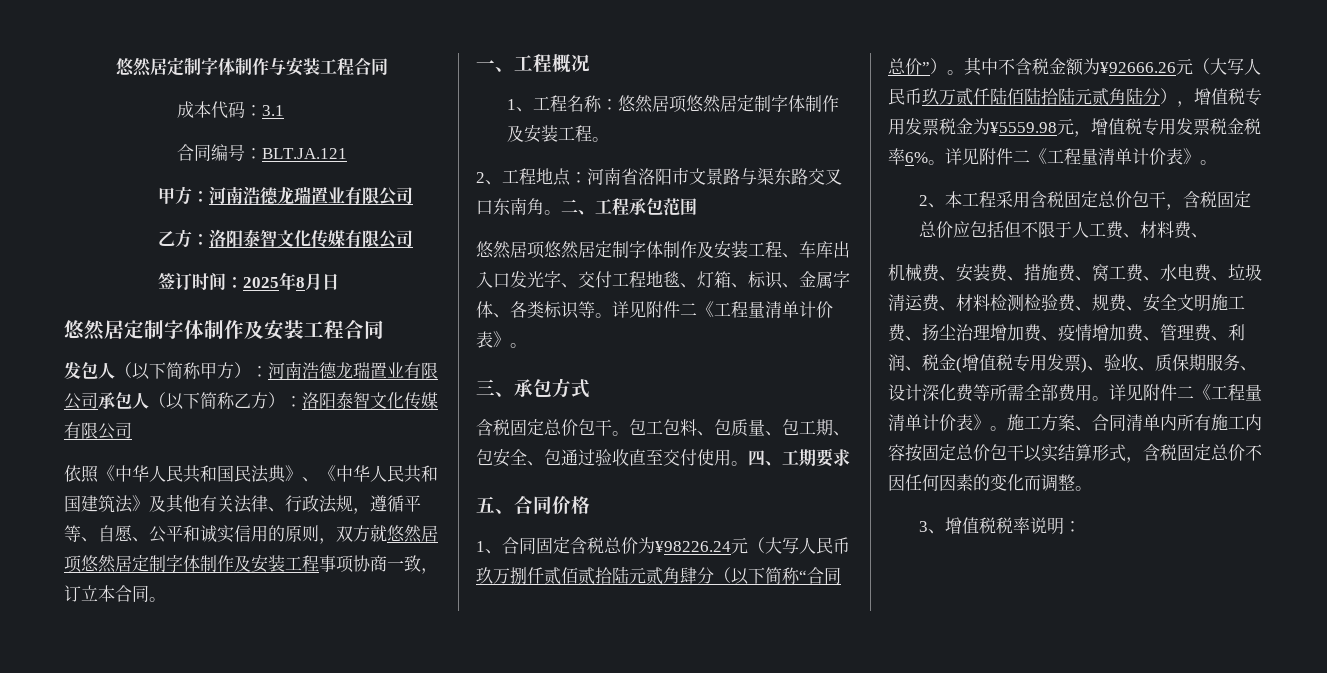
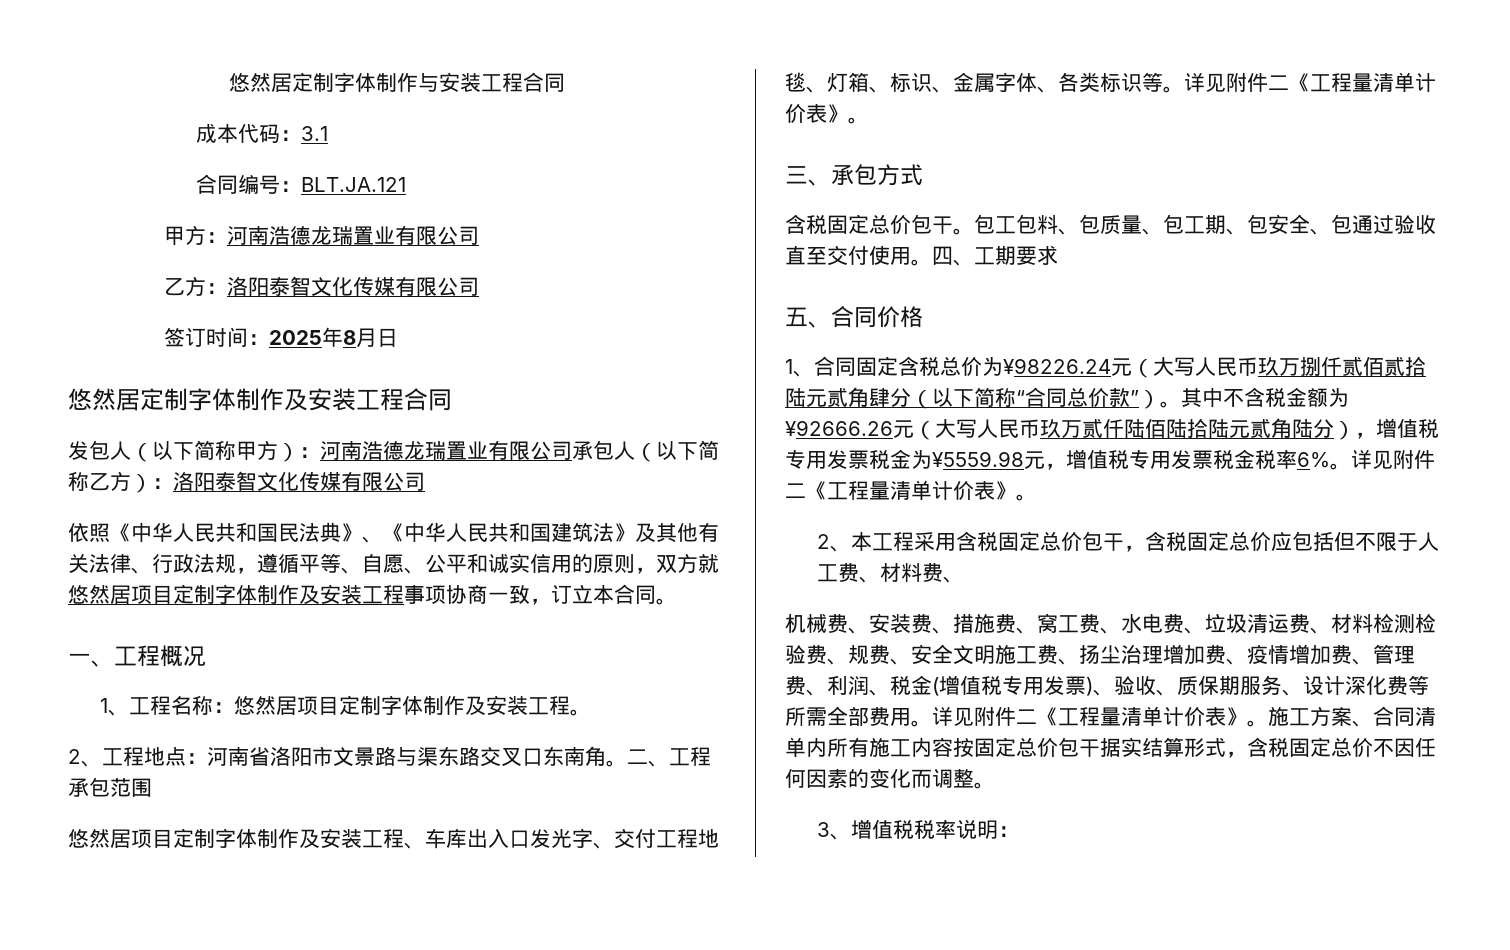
[81,555,132,573] 悠然居 -> [152,585,173,604] 目
[686,95,738,113] 悠然居 -> [318,696,340,715] 目
[544,241,595,259] 悠然居 -> [152,829,173,848] 目
(922, 66) none -> [1109,388,1130,407] 款
[1024,445,1042,462] 以 -> [1100,738,1121,757] 据

